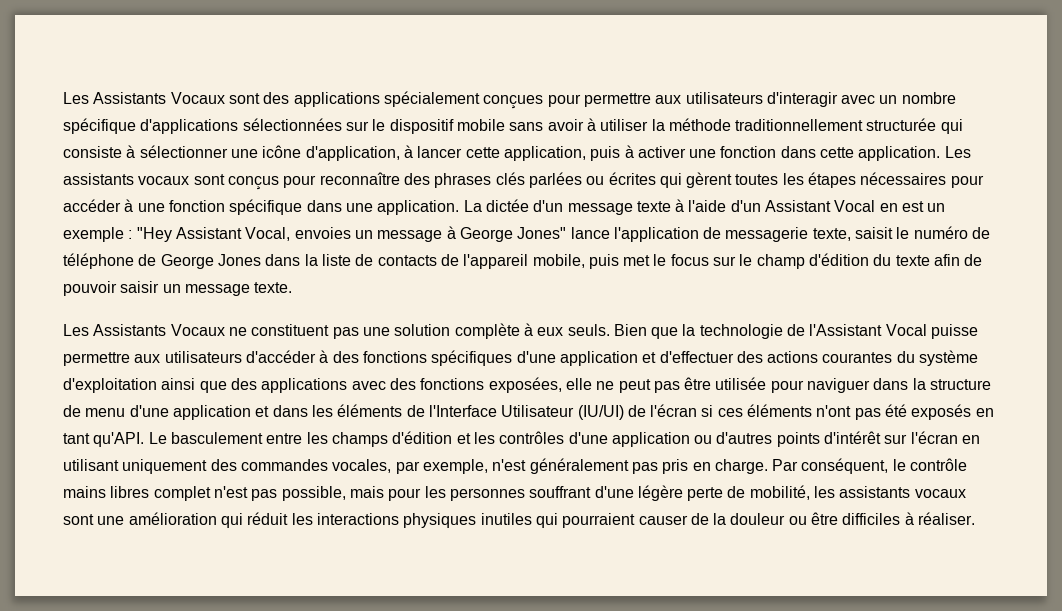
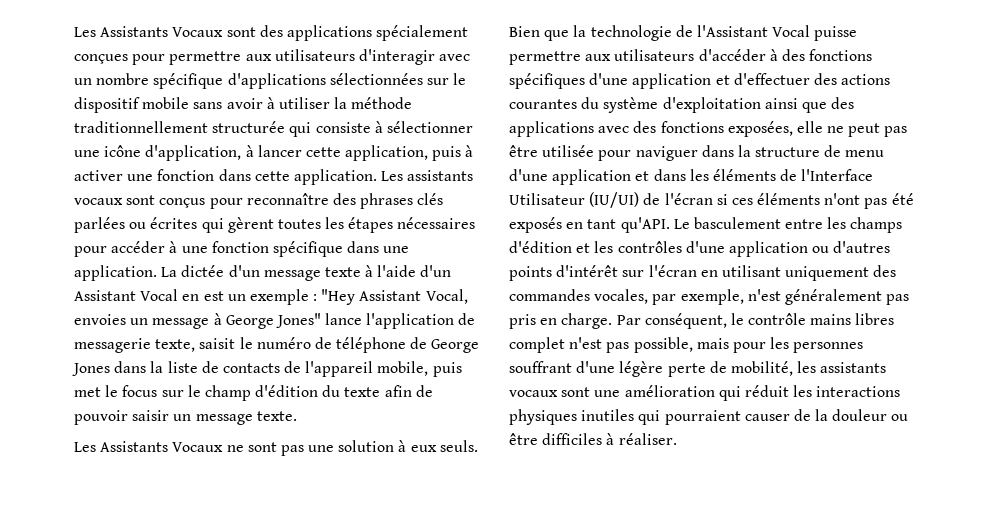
[251,324,330,336] constituent -> [247,442,277,452] sont
[454,323,520,339] complète -> (395, 446) none

